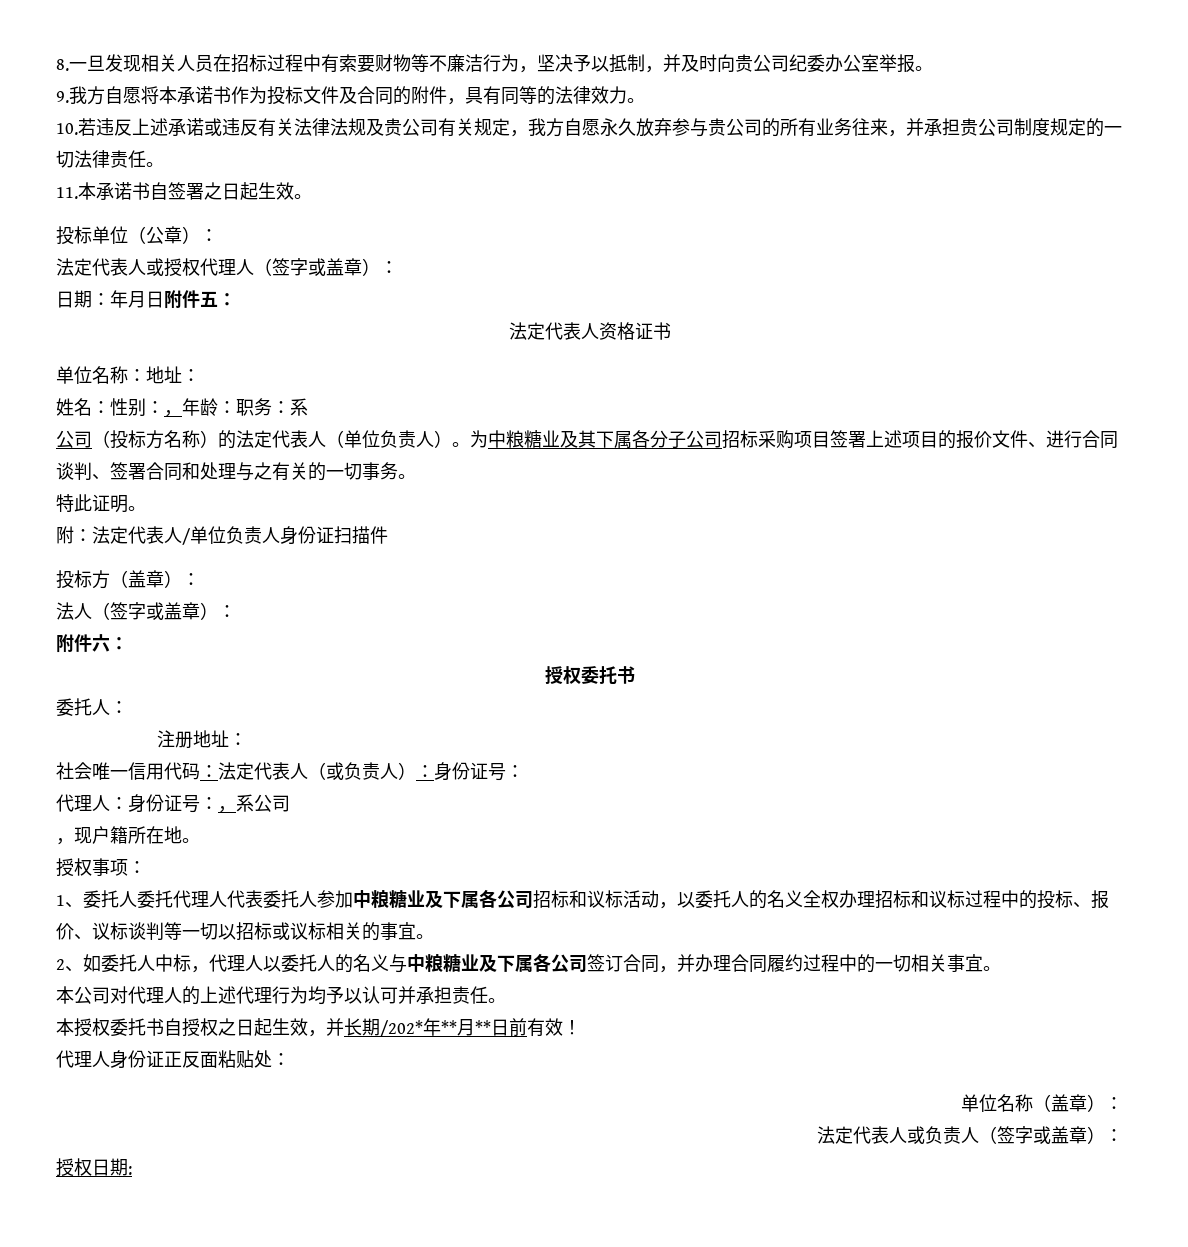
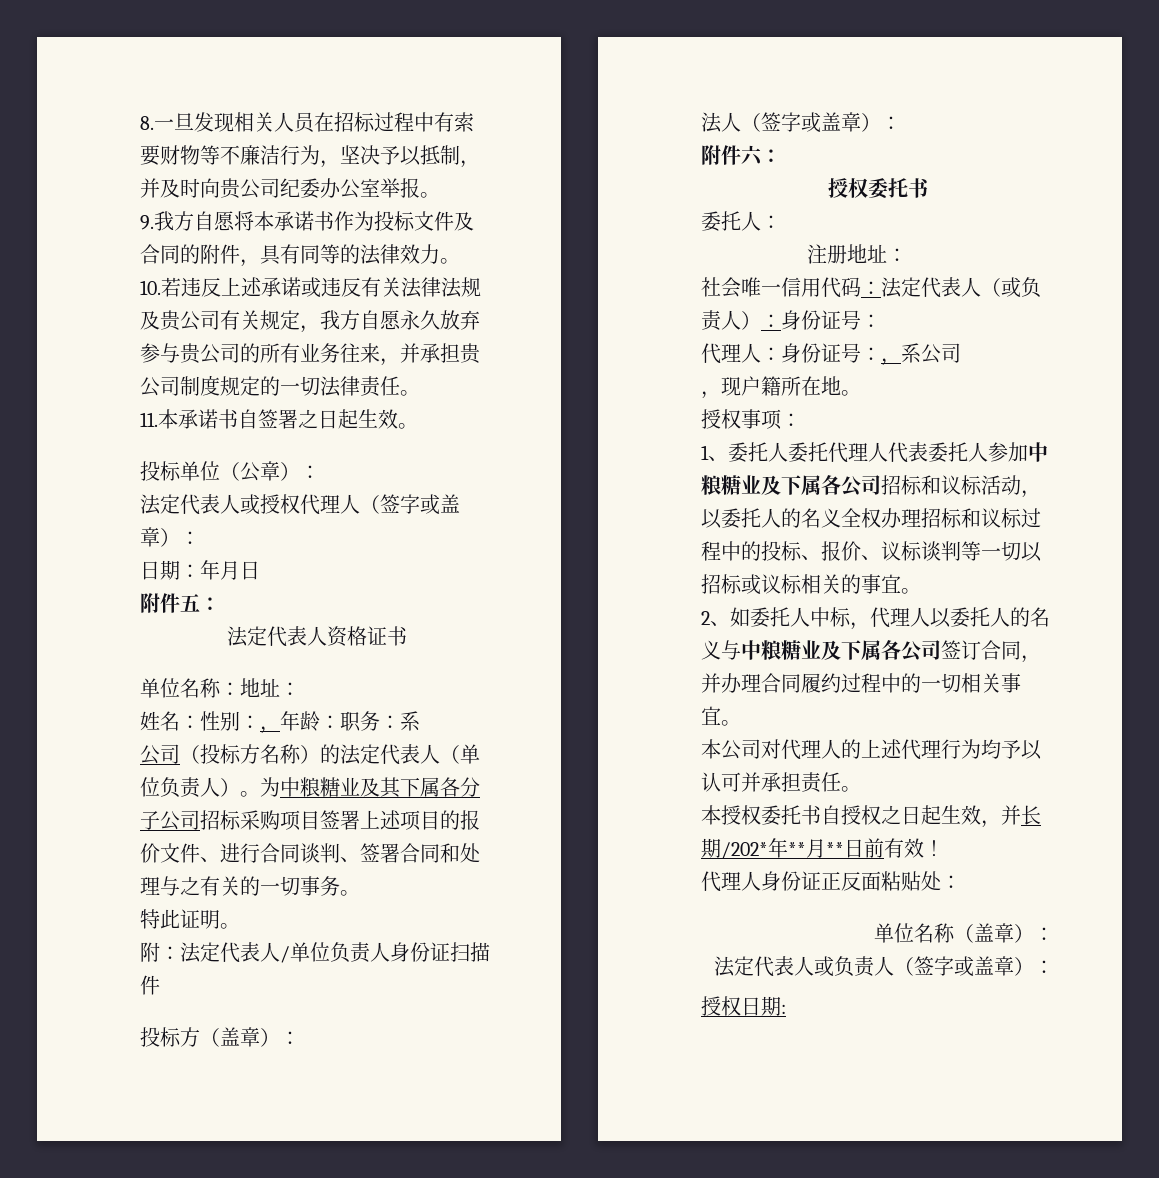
(164, 299) none -> (260, 570) //

